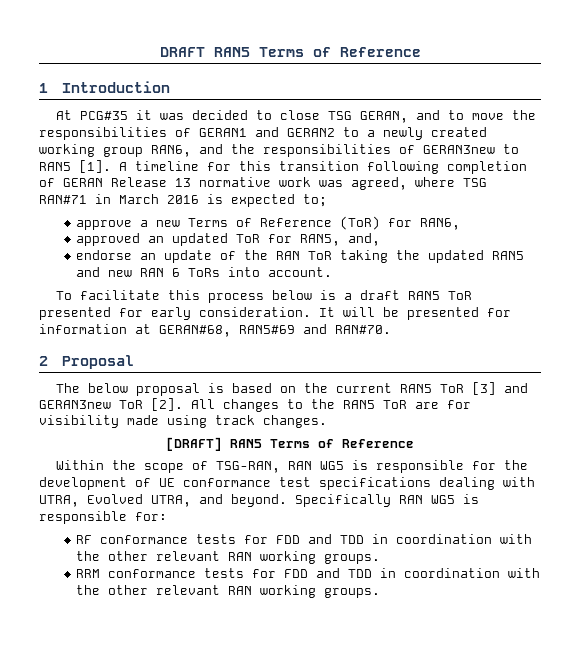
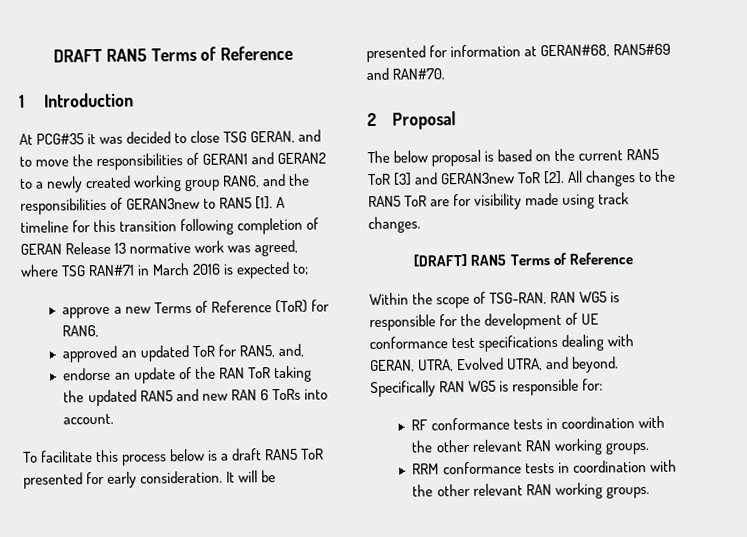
(535, 482) none -> [370,359,415,373] GERAN,
[244,534,365,544] for FDD and TDD -> (543, 424) none
[252,568,373,578] for FDD and TDD -> (555, 468) none

